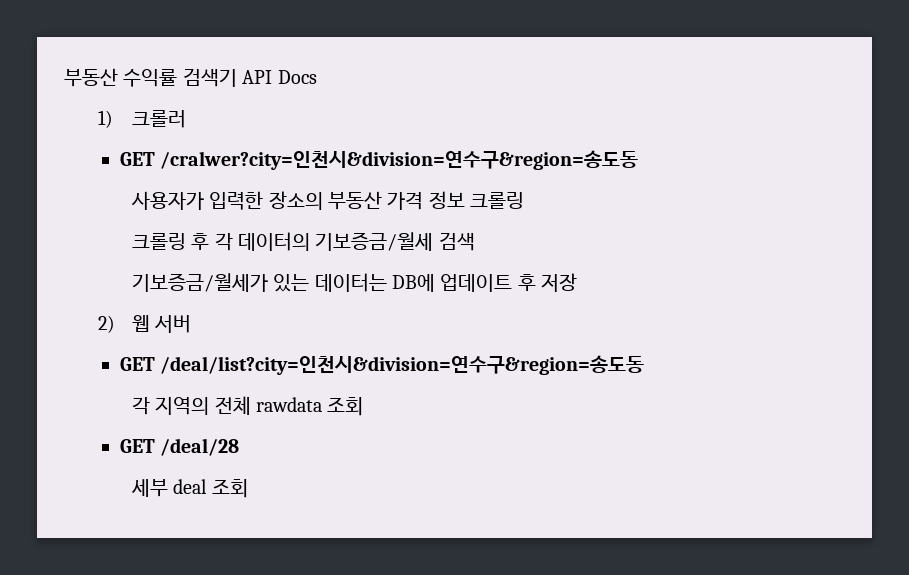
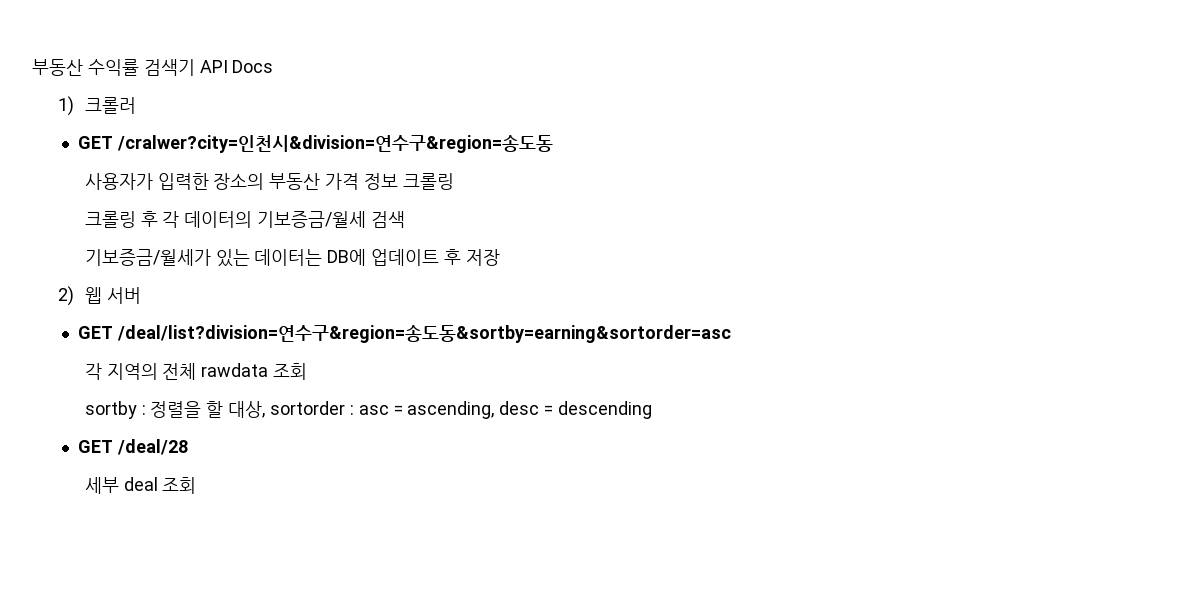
[160,355,645,375] /deal/list?city=인천시&division=연수구&region=송도동 -> [117,325,732,343] /deal/list?division=연수구&region=송도동&sortby=earning&sortorder=asc
(364, 406) none -> [84,401,653,419] // sortby : 정렬을 할 대상, sortorder : asc = ascending, desc = descending

